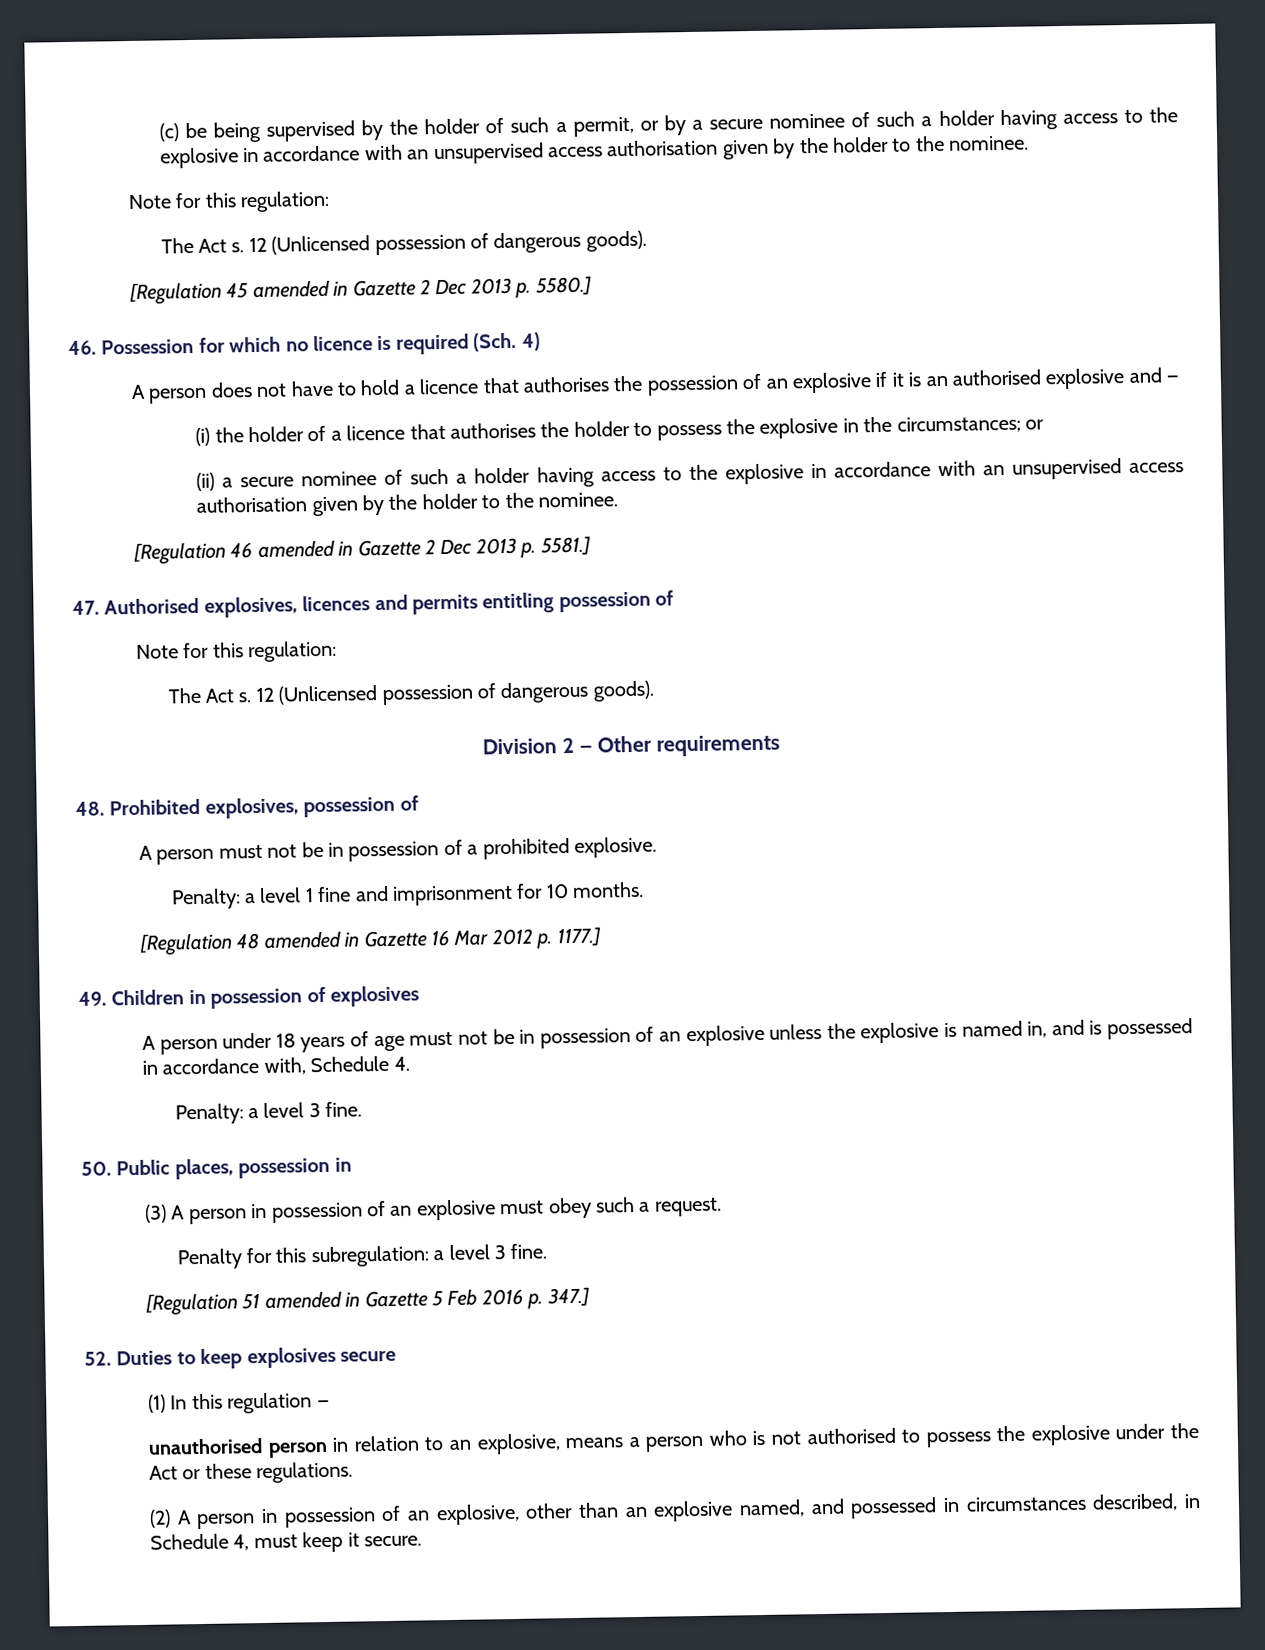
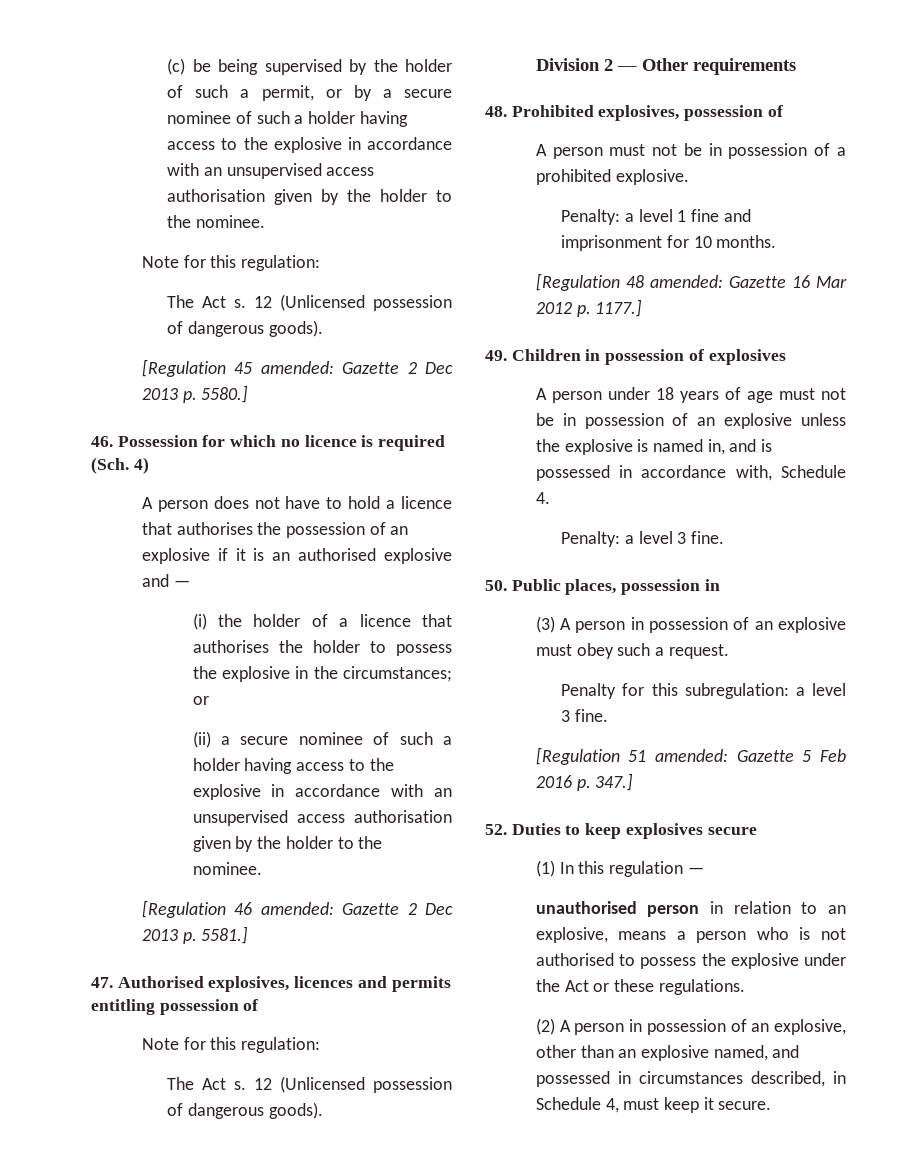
[252,280,349,299] amended in -> [260,361,334,374] amended:
[257,540,354,558] amended in -> [260,902,334,915] amended:
[263,931,360,949] amended in -> [649,275,723,288] amended:
[264,1291,361,1309] amended in -> [655,749,729,762] amended:

